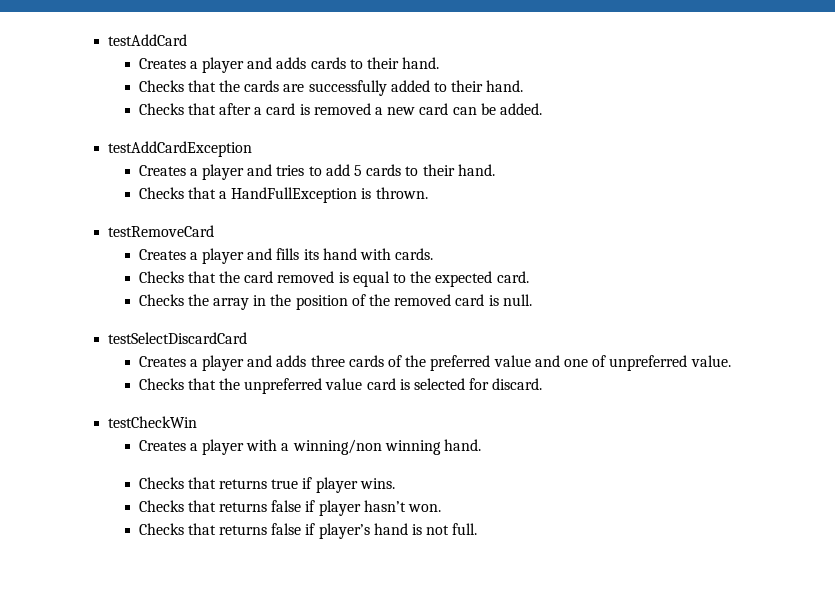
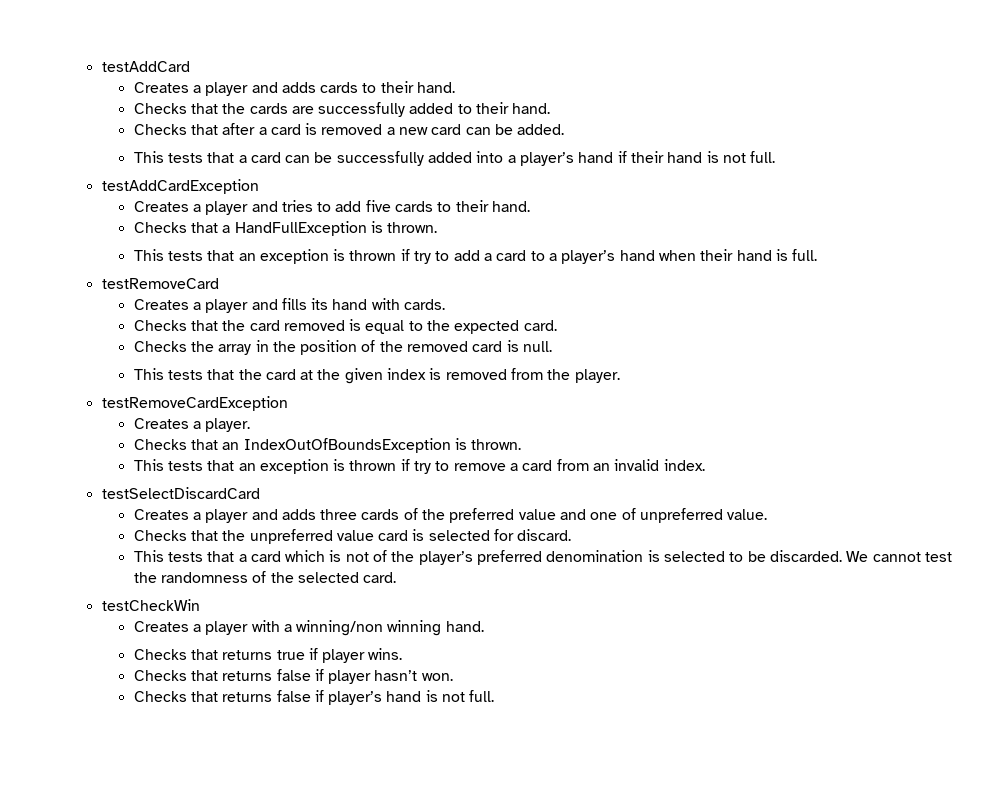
(542, 109) none -> [133,151,776,166] // This tests that a card can be successfully added into a player’s hand if their hand is not full.
[354,165,363,176] 5 -> [365,200,391,212] five
(428, 193) none -> [133,249,818,264] // This tests that an exception is thrown if try to add a card to a player’s hand when their hand is full.
(532, 300) none -> [133,368,620,384] [101,396,288,411] [133,418,251,432] [133,438,522,453] [133,459,705,474] // This tests that the card at the given index is removed from the player. // testRemoveCardException // Creates a player. // Checks that an IndexOutOfBoundsException is thrown. // This tests that an exception is thrown if try to remove a card from an invalid index.
(543, 384) none -> [133,550,952,565] [133,571,397,583] // This tests that a card which is not of the player’s preferred denomination is selected to be discarded. We cannot test the randomness of the selected card.

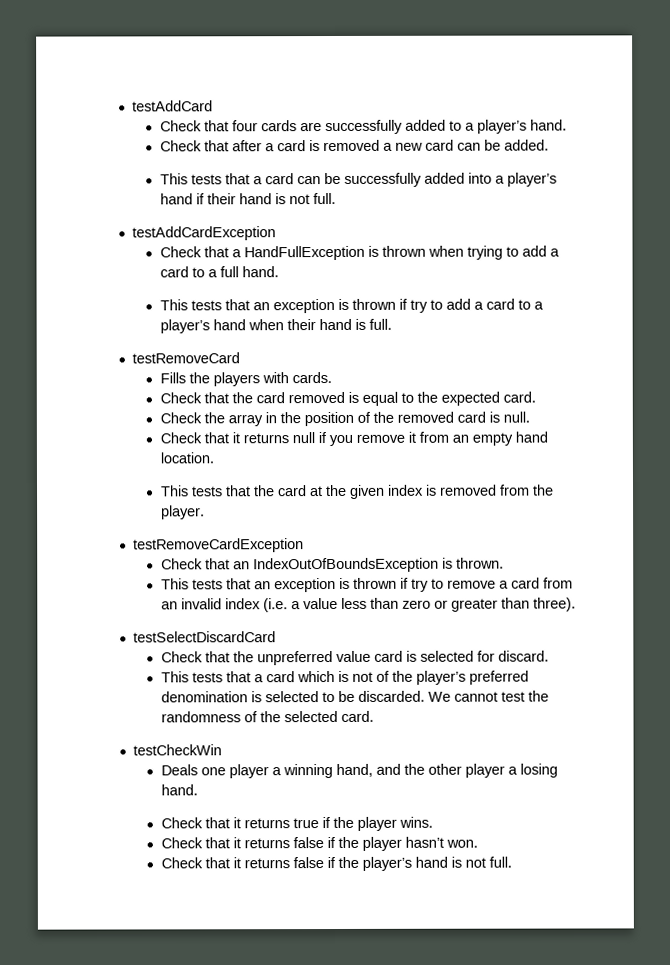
[133,81,456,96] [133,103,246,114] Creates a player and adds cards to their hand. // Checks that the -> [159,120,258,132] Check that four
[476,102,551,114] [133,124,187,135] their hand. // Checks -> [464,119,567,134] [159,140,202,152] a player’s hand. // Check
[133,200,531,215] [133,221,438,236] Creates a player and tries to add five cards to their hand. // Checks that a HandFullException is thrown. -> [159,245,560,261] [159,266,279,278] Check that a HandFullException is thrown when trying to add a card to a full hand.
[133,298,368,313] Creates a player and fills its hand -> [159,372,260,387] Fills the players
[133,320,187,331] Checks -> [159,392,202,404] Check
[133,341,187,352] Checks -> [159,412,202,424] Check
(553, 346) none -> [159,431,548,447] [159,452,214,464] // Check that it returns null if you remove it from an empty hand location.
[133,418,251,432] [133,439,187,450] Creates a player. // Checks -> [160,558,203,570] Check
[663,459,705,471] [101,487,260,499] [133,508,768,523] [133,530,187,541] index. // testSelectDiscardCard // Creates a player and adds three cards of the preferred value and one of unpreferred value. // Checks -> [224,597,576,613] [132,631,276,643] [160,651,203,663] index (i.e. a value less than zero or greater than three). // testSelectDiscardCard // Check
[133,620,484,636] [133,649,218,660] Creates a player with a winning/non winning hand. // Checks that -> [160,763,558,779] [160,784,198,796] [160,817,241,829] Deals one player a winning hand, and the other player a losing hand. // Check that it
(318, 654) none -> [332,816,354,829] the
[133,669,324,681] Checks that returns false if -> [160,836,359,849] Check that it returns false if the
[133,690,324,702] Checks that returns false if -> [160,856,359,869] Check that it returns false if the

